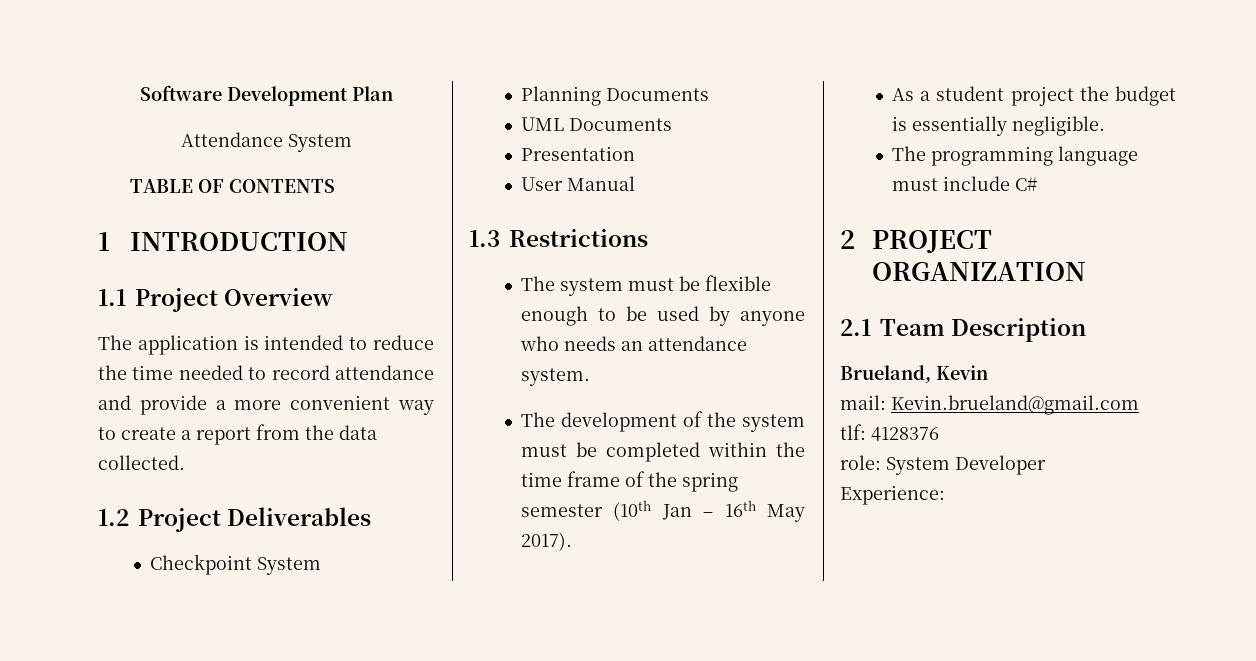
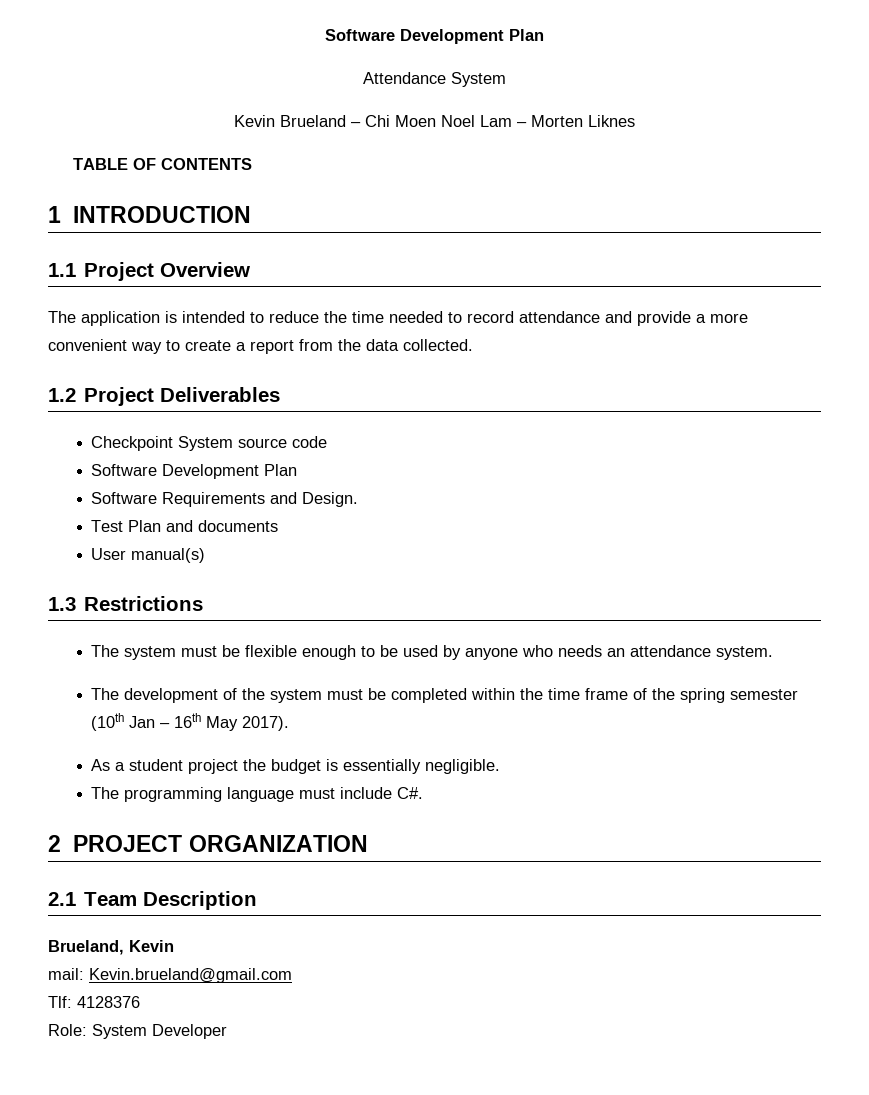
(352, 143) none -> [234,115,635,127] // Kevin Brueland – Chi Moen Noel Lam – Morten Liknes
[520,86,709,106] [520,117,672,131] [520,146,635,161] // Planning Documents // UML Documents // Presentation -> [238,436,328,448] [91,464,298,479] [91,492,359,507] [91,520,279,532] source code // Software Development Plan // Software Requirements and Design. // Test Plan and documents
[566,176,635,191] Manual -> [131,548,206,563] manual(s)
[1014,177,1037,191] C# -> [397,787,424,799] C#.
[840,424,866,440] tlf: -> [48,996,72,1008] Tlf:
[840,455,881,470] role: -> [48,1024,87,1036] Role:
[840,485,945,505] // Experience: -> (227, 1031) none

